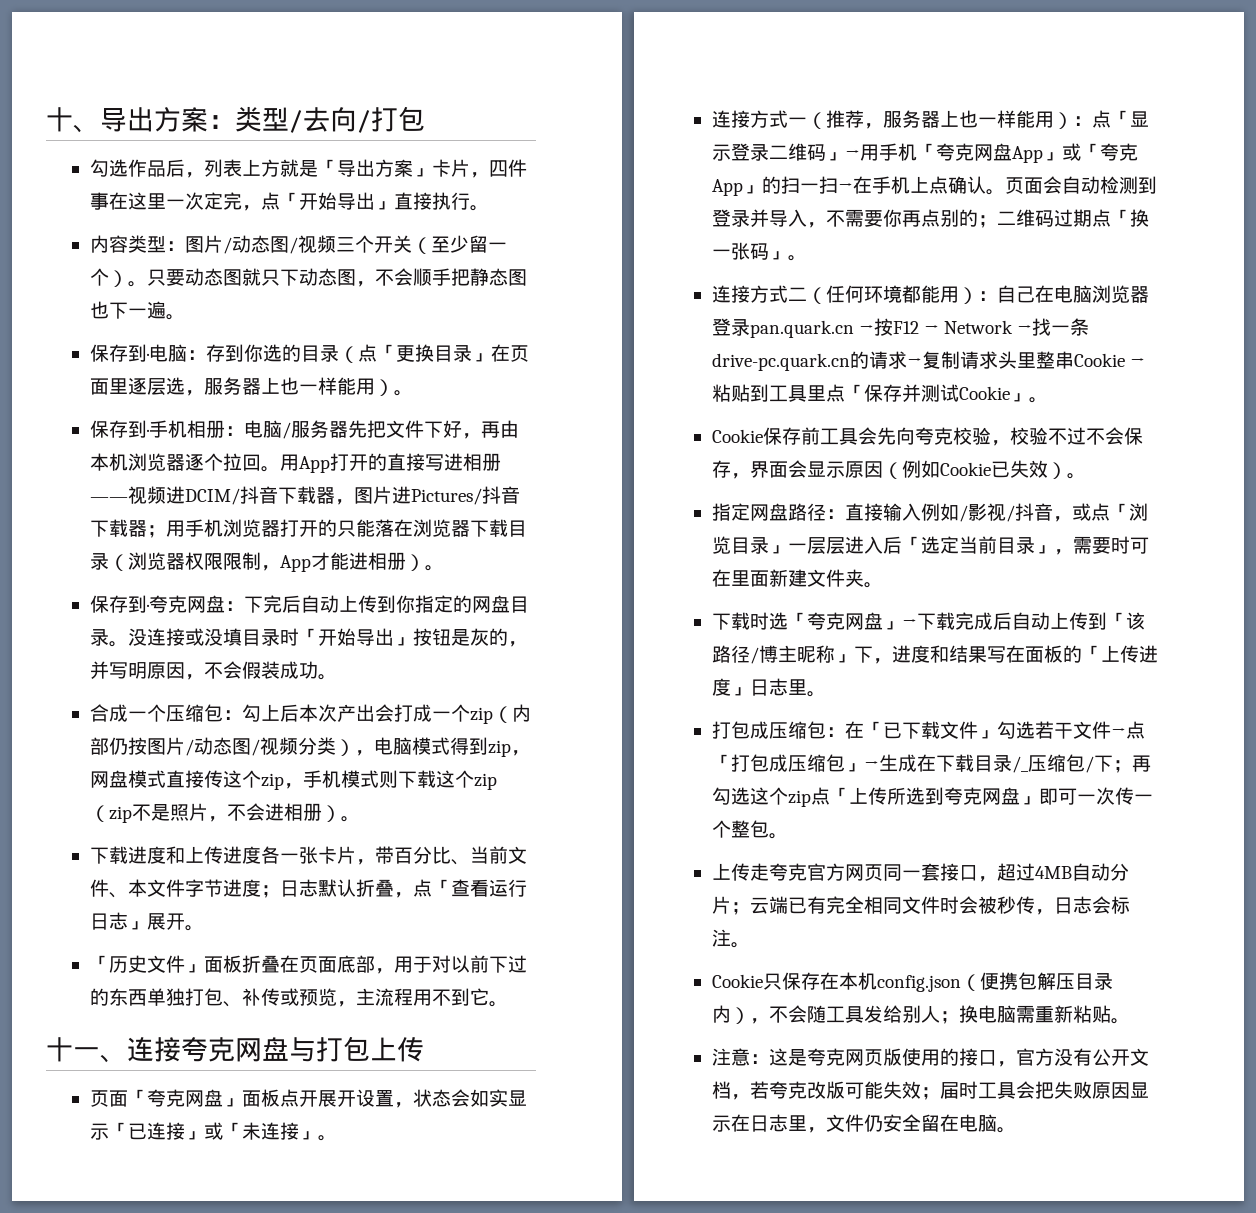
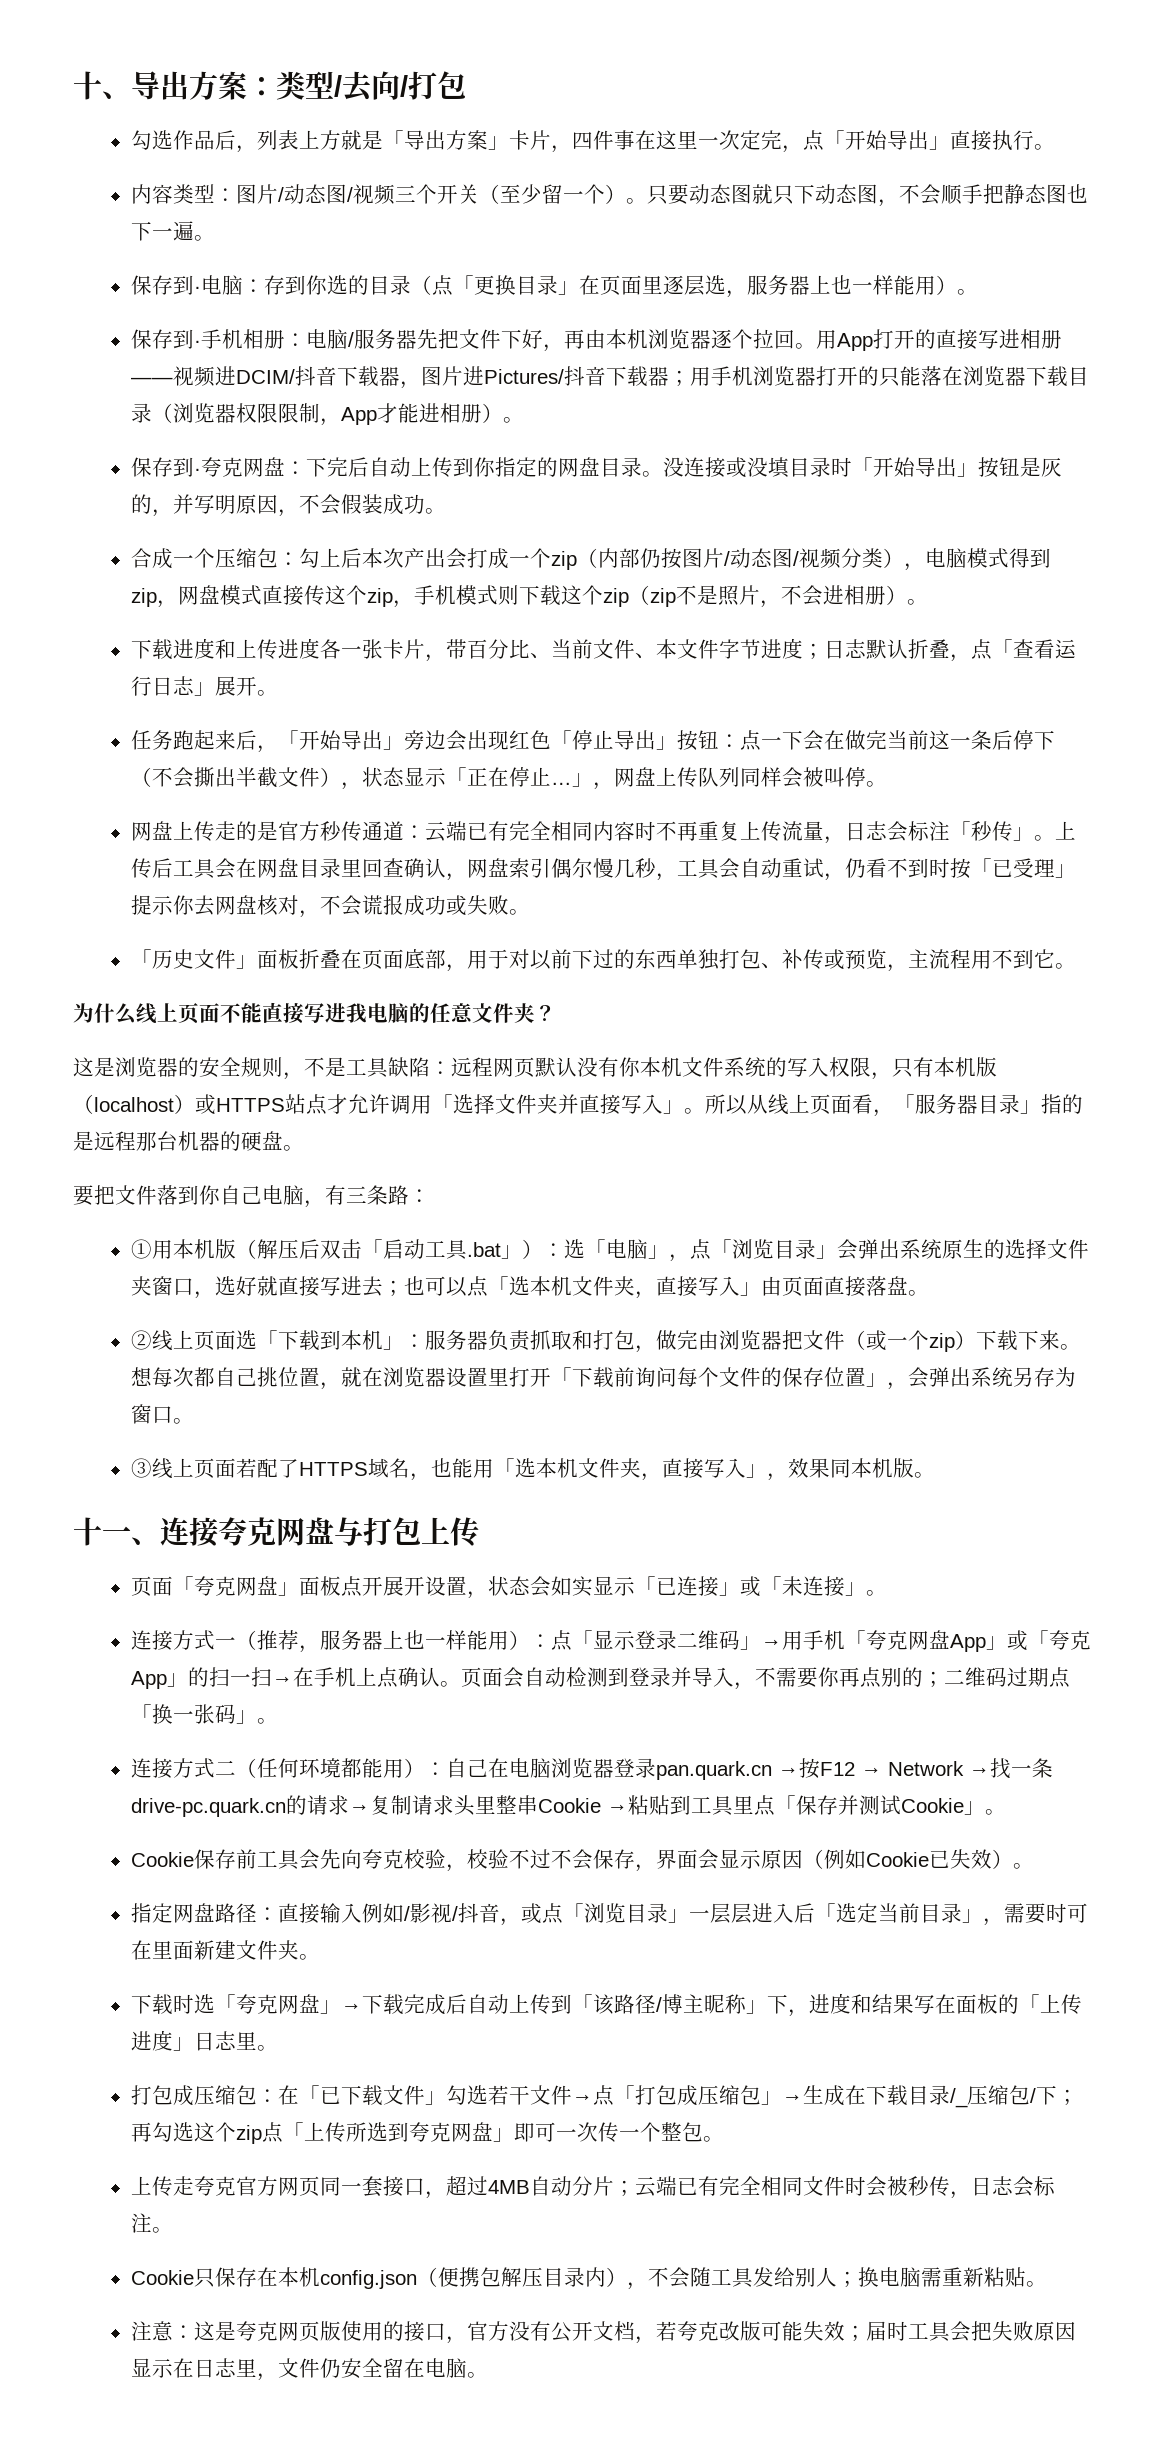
(204, 928) none -> [130,730,1055,753] [130,767,887,790] [130,821,1076,844] [130,858,1076,881] [130,895,530,918] // 任务跑起来后，「开始导出」旁边会出现红色「停止导出」按钮：点一下会在做完当前这一条后停下（不会撕出半截文件），状态显示「正在停止…」，网盘上传队列同样会被叫停。 // 网盘上传走的是官方秒传通道：云端已有完全相同内容时不再重复上传流量，日志会标注「秒传」。上传后工具会在网盘目录里回查确认，网盘索引偶尔慢几秒，工具会自动重试，仍看不到时按「已受理」提示你去网盘核对，不会谎报成功或失败。
(508, 1004) none -> [73,1002,556,1025] [73,1057,997,1080] [73,1094,1083,1117] [73,1131,304,1151] [73,1185,430,1208] [130,1239,1089,1262] [130,1276,929,1299] [130,1330,1081,1353] [130,1367,1076,1390] [130,1404,194,1424] [130,1458,935,1481] // 为什么线上页面不能直接写进我电脑的任意文件夹？ // 这是浏览器的安全规则，不是工具缺陷：远程网页默认没有你本机文件系统的写入权限，只有本机版（localhost）或HTTPS站点才允许调用「选择文件夹并直接写入」。所以从线上页面看，「服务器目录」指的是远程那台机器的硬盘。 // 要把文件落到你自己电脑，有三条路： // ①用本机版（解压后双击「启动工具.bat」）：选「电脑」，点「浏览目录」会弹出系统原生的选择文件夹窗口，选好就直接写进去；也可以点「选本机文件夹，直接写入」由页面直接落盘。 // ②线上页面选「下载到本机」：服务器负责抓取和打包，做完由浏览器把文件（或一个zip）下载下来。想每次都自己挑位置，就在浏览器设置里打开「下载前询问每个文件的保存位置」，会弹出系统另存为窗口。 // ③线上页面若配了HTTPS域名，也能用「选本机文件夹，直接写入」，效果同本机版。

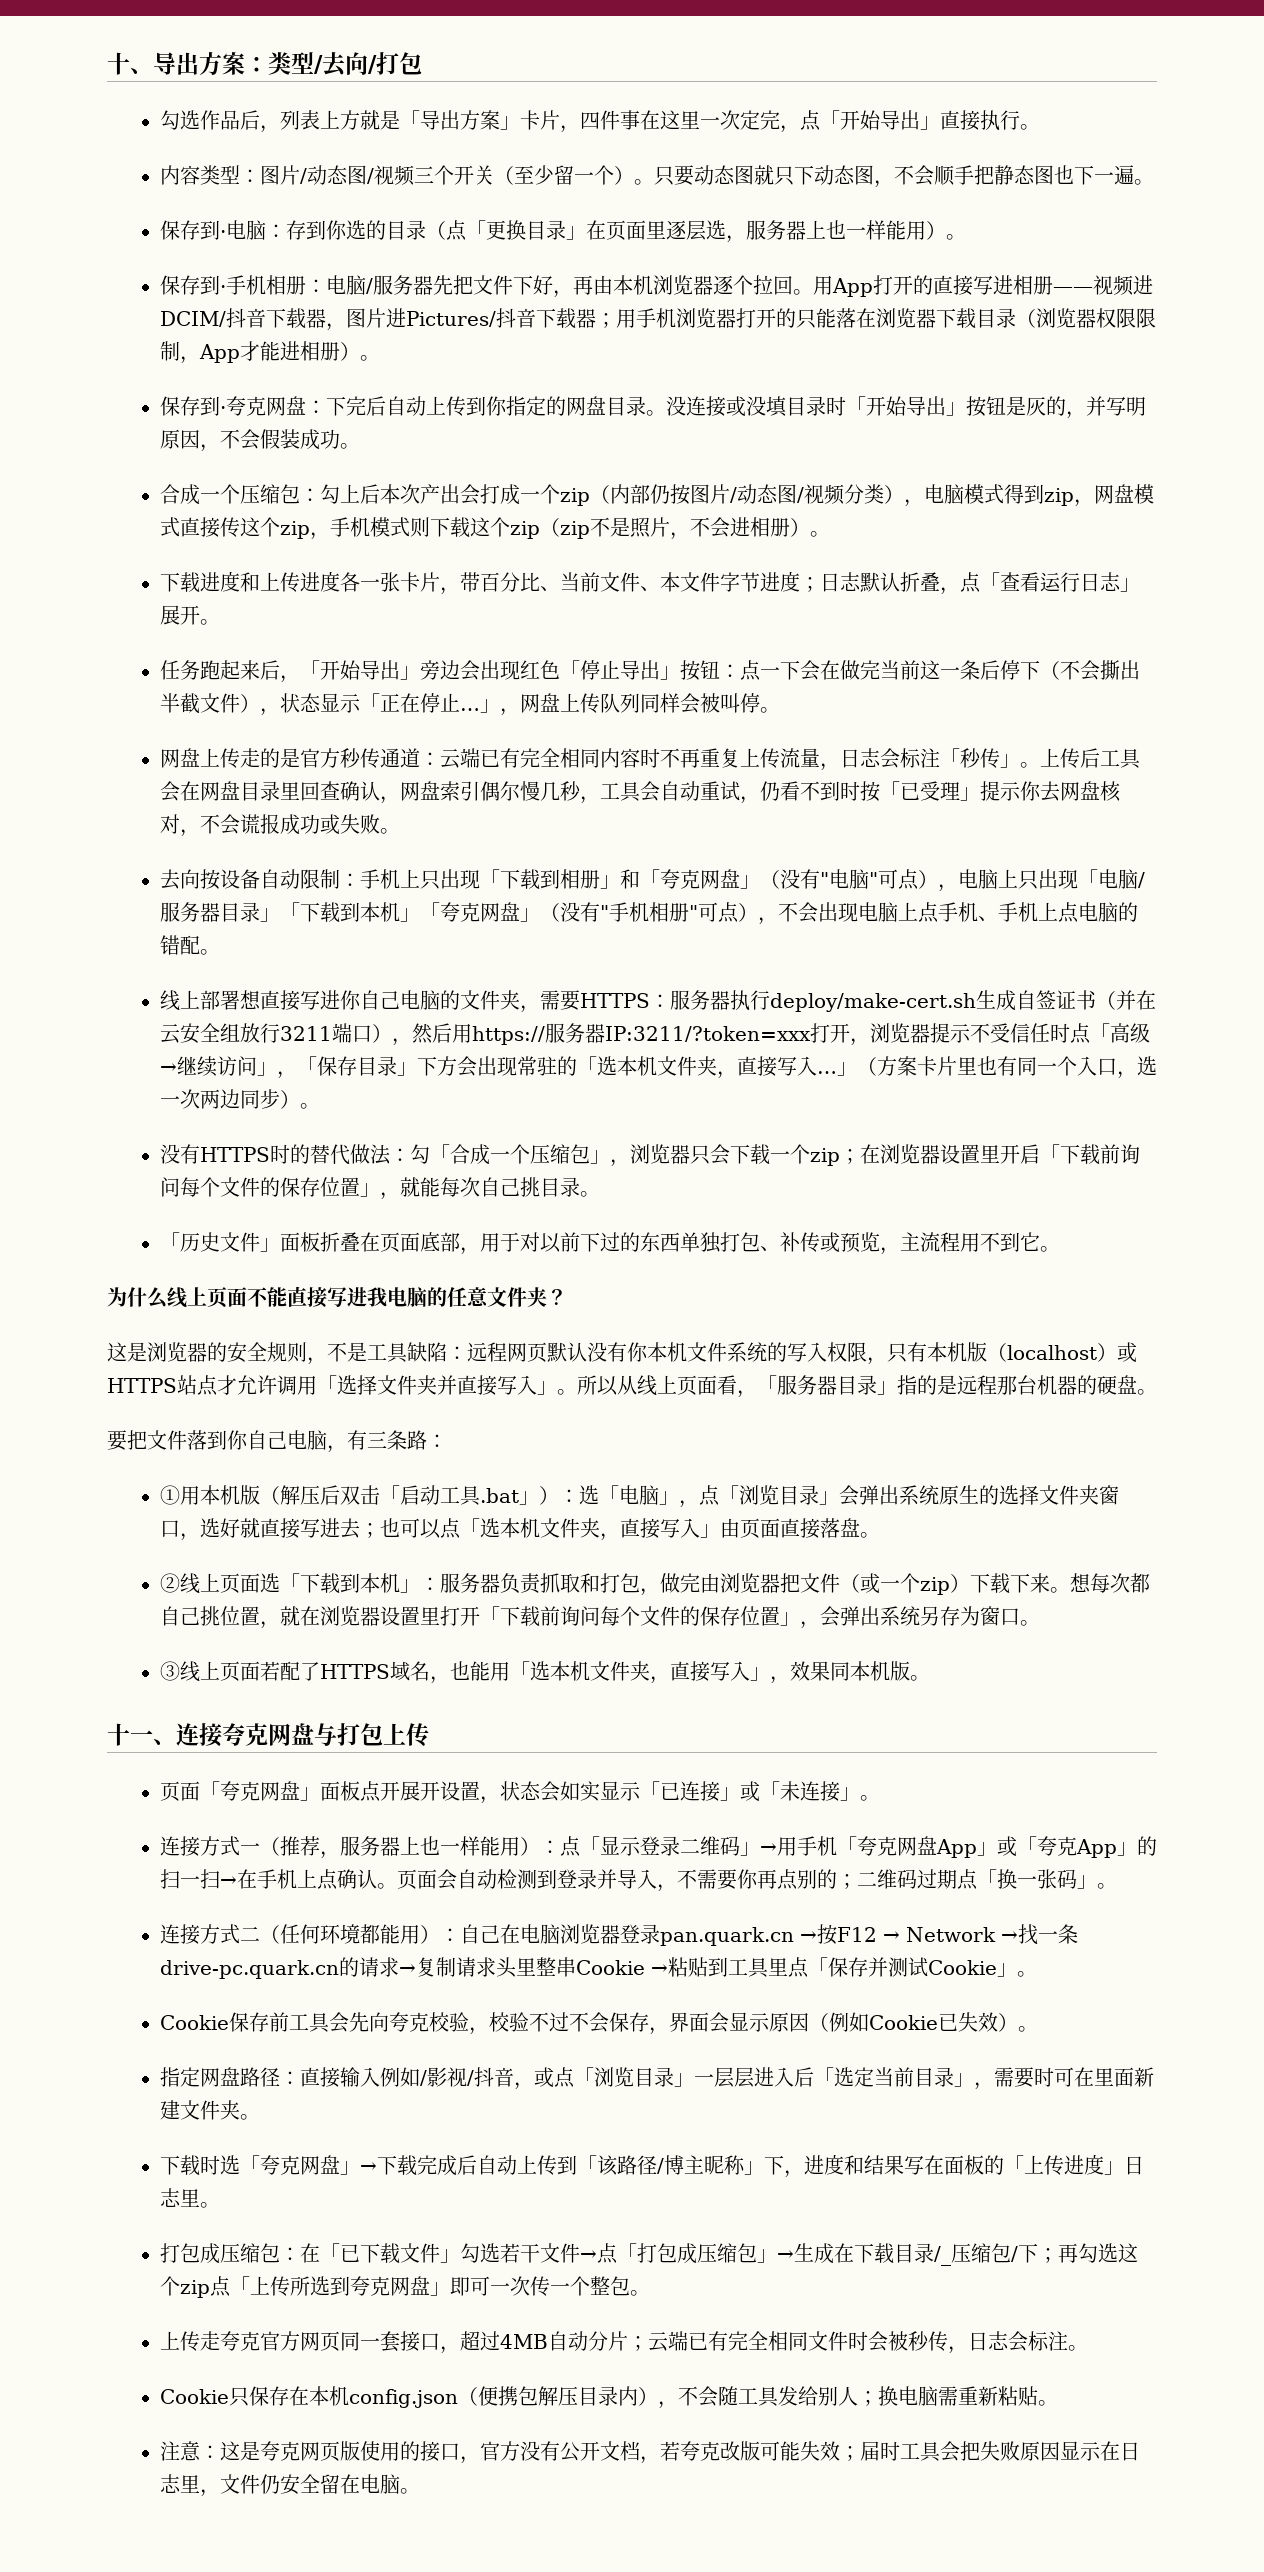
(530, 912) none -> [159,869,1145,892] [159,902,1138,925] [159,935,220,955] [159,990,1156,1013] [159,1023,1150,1046] [159,1056,1157,1079] [159,1089,320,1109] [159,1144,1140,1167] [159,1177,600,1200] // 去向按设备自动限制：手机上只出现「下载到相册」和「夸克网盘」（没有"电脑"可点），电脑上只出现「电脑/服务器目录」「下载到本机」「夸克网盘」（没有"手机相册"可点），不会出现电脑上点手机、手机上点电脑的错配。 // 线上部署想直接写进你自己电脑的文件夹，需要HTTPS：服务器执行deploy/make-cert.sh生成自签证书（并在云安全组放行3211端口），然后用https://服务器IP:3211/?token=xxx打开，浏览器提示不受信任时点「高级→继续访问」，「保存目录」下方会出现常驻的「选本机文件夹，直接写入…」（方案卡片里也有同一个入口，选一次两边同步）。 // 没有HTTPS时的替代做法：勾「合成一个压缩包」，浏览器只会下载一个zip；在浏览器设置里开启「下载前询问每个文件的保存位置」，就能每次自己挑目录。

